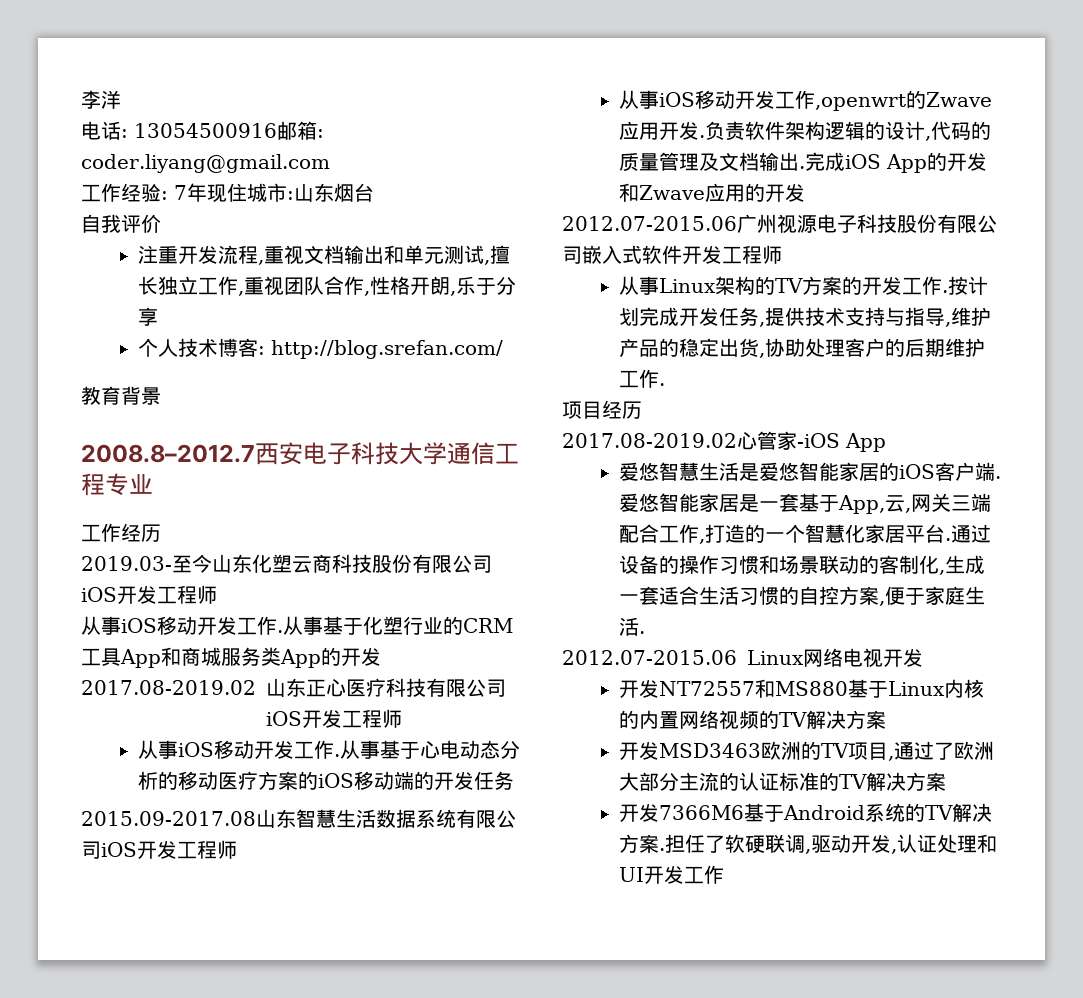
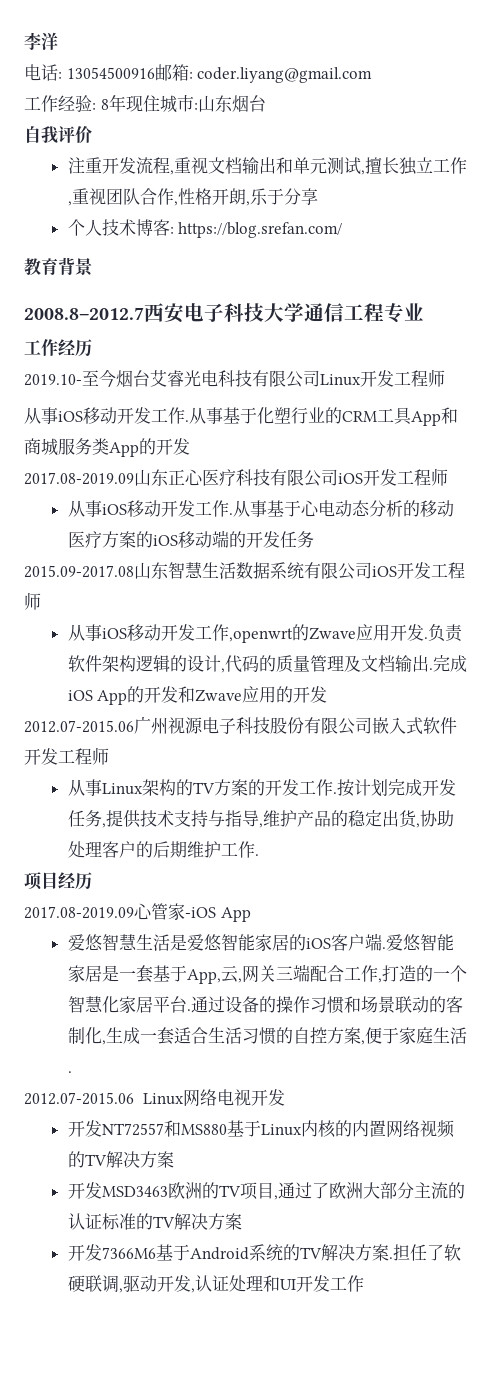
[174,185,187,200] 7 -> [100,99,109,110] 8
[270,340,503,359] http://blog.srefan.com/ -> [178,222,343,238] https://blog.srefan.com/
[81,554,492,573] [81,587,117,602] 2019.03-至今山东化塑云商科技股份有限公司iOS -> [24,369,361,388] 2019.10-至今烟台艾睿光电科技有限公司Linux
[81,680,256,695] 2017.08-2019.02 -> [24,472,134,485] 2017.08-2019.09
[562,433,737,448] 2017.08-2019.02 -> [24,906,134,919] 2017.08-2019.09

